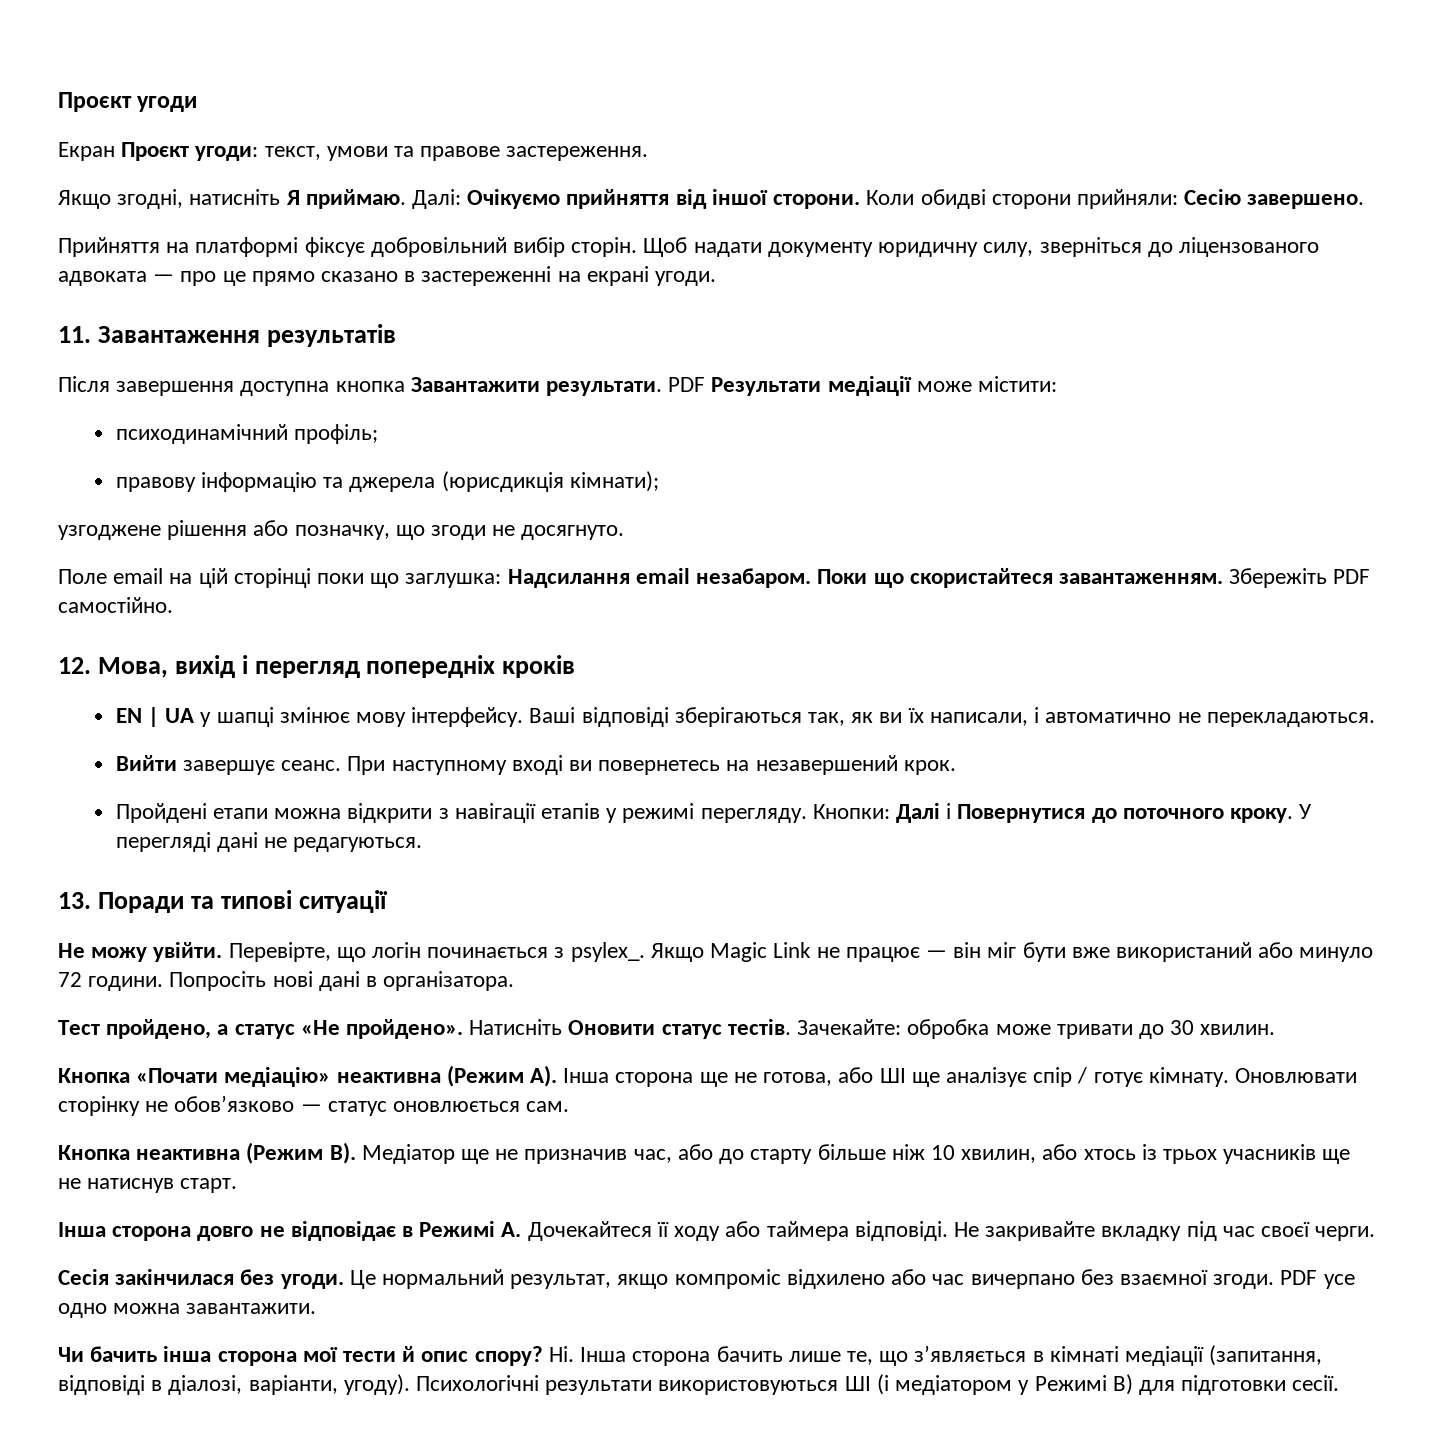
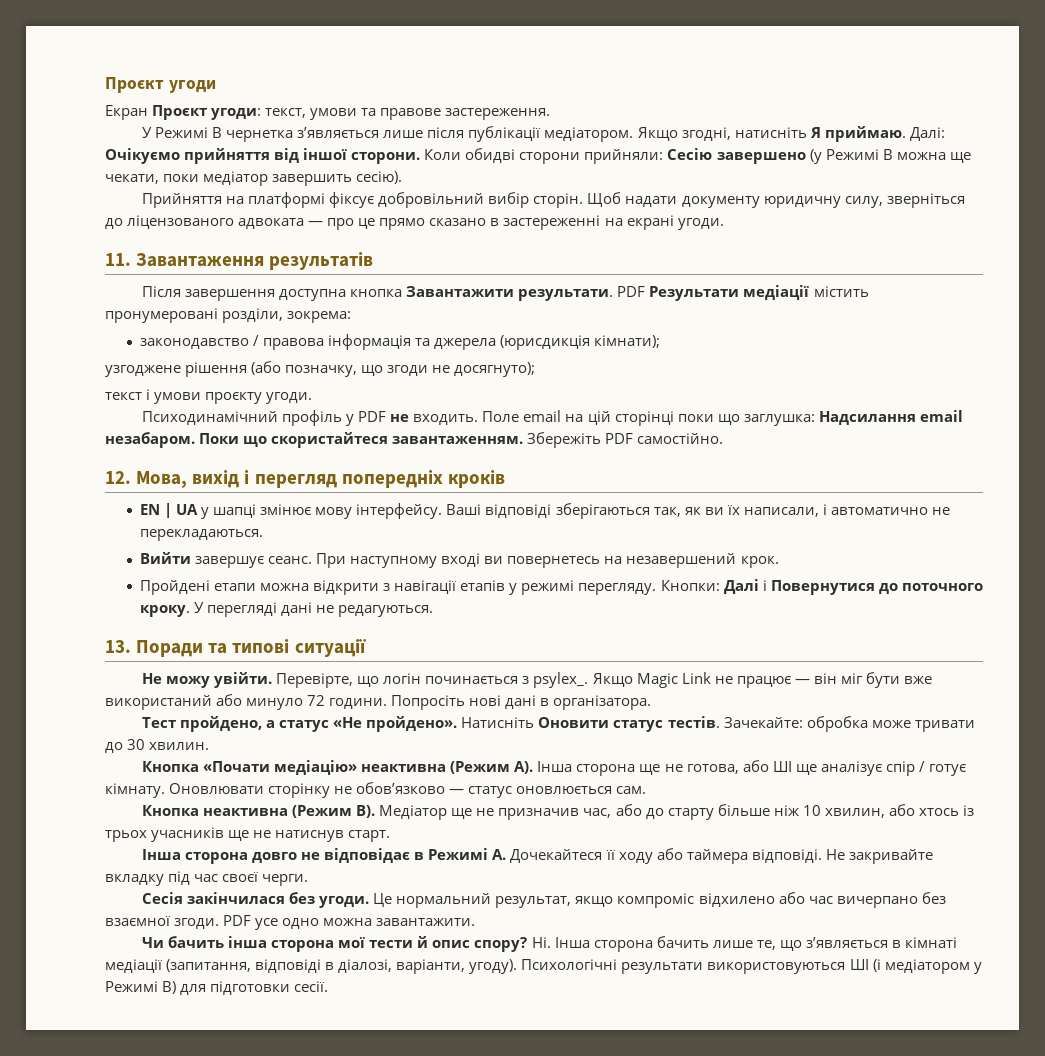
(649, 153) none -> [142,126,634,142] У Режимі B чернетка з’являється лише після публікації медіатором.
[1247,194,1365,209] завершено. -> [716,149,971,164] [105,171,403,186] завершено (у Режимі B можна ще чекати, поки медіатор завершить сесію).
[916,376,1058,392] [115,424,378,444] [115,472,317,492] може містити: // психодинамічний профіль; // правову інформацію -> [813,286,869,297] [105,308,352,323] [140,334,412,350] містить пронумеровані розділи, зокрема: // законодавство / правова інформація
[253,520,289,536] або -> [251,361,282,375] (або
[521,525,625,540] досягнуто. // -> [454,362,536,377] [105,389,313,404] [142,410,479,426] досягнуто); // текст і умови проєкту угоди. // Психодинамічний профіль у PDF не входить.

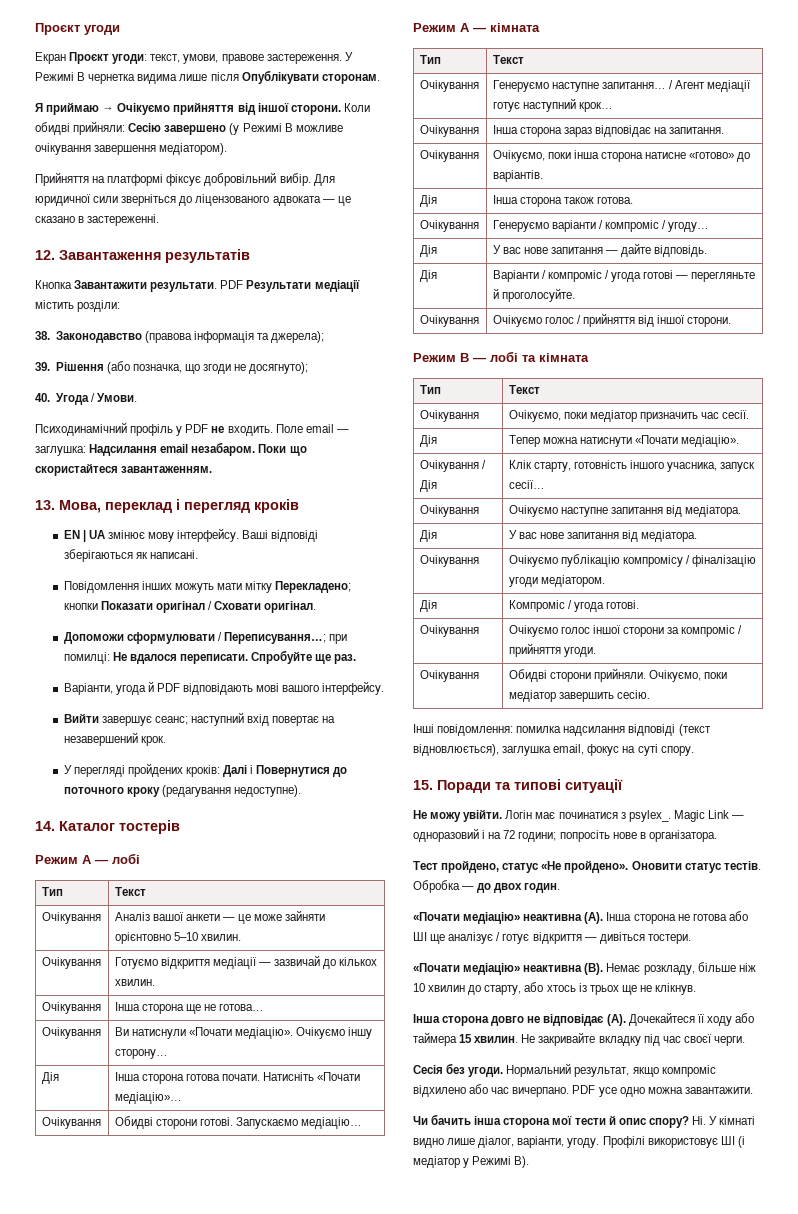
[310,108,377,120] умови та -> [183,54,219,64] умови,
(551, 114) // -> (342, 59) none
[297,127,380,138] з’являється -> [137,74,178,84] видима
[468,126,945,142] публікації медіатором. Якщо згодні, натисніть Я приймаю. Далі: -> [241,70,380,84] [35,102,115,115] Опублікувати сторонам. // Я приймаю →
[519,152,581,164] сторони -> (70, 128) none
[896,152,971,163] [105,171,403,186] можна ще чекати, поки медіатор завершить сесію). -> [295,125,343,132] [35,143,228,155] можливе очікування завершення медіатором).
[488,192,883,208] вибір сторін. Щоб надати документу юридичну силу, -> [279,173,335,186] [35,194,119,206] вибір. Для юридичної сили
[327,215,724,230] [105,252,374,270] [142,286,403,301] про це прямо сказано в застереженні на екрані угоди. // 11. Завантаження результатів // Після завершення доступна кнопка -> [337,196,351,206] [35,214,160,226] [35,249,250,263] [35,280,72,289] це сказано в застереженні. // 12. Завантаження результатів // Кнопка
[105,308,352,323] [140,334,661,350] [105,361,358,377] пронумеровані розділи, зокрема: // законодавство / правова інформація та джерела (юрисдикція кімнати); // узгоджене рішення (або позначку, -> [77,300,121,312] [35,331,325,343] [35,361,182,374] розділи: // 38. Законодавство (правова інформація та джерела); // 39. Рішення (або позначка,
[105,389,313,404] текст і умови проєкту угоди. -> [35,393,137,405] 40. Угода / Умови.
[565,411,740,426] на цій сторінці поки що -> [336,429,349,433] —
[527,432,724,448] [105,470,240,488] Збережіть PDF самостійно. // 12. Мова, вихід -> [35,500,172,513] // 13. Мова, переклад
[341,470,443,488] попередніх -> (250, 507) none
[201,504,257,519] у шапці -> (105, 534) none
[653,504,950,517] [140,529,264,541] [140,552,779,568] [140,580,720,595] так, як ви їх написали, і автоматично не перекладаються. // Вийти завершує сеанс. При наступному вході ви повернетесь на незавершений крок. // Пройдені етапи можна відкрити з навігації етапів у режимі перегляду. Кнопки: -> [135,550,198,559] [63,581,352,593] [63,601,317,613] [63,632,348,644] [63,650,357,664] [63,681,385,695] [63,712,336,726] [63,732,166,746] [63,763,221,777] як написані. // Повідомлення інших можуть мати мітку Перекладено; кнопки Показати оригінал / Сховати оригінал. // Допоможи сформулювати / Переписування…; при помилці: Не вдалося переписати. Спробуйте ще раз. // Варіанти, угода й PDF відповідають мові вашого інтерфейсу. // Вийти завершує сеанс; наступний вхід повертає на незавершений крок. // У перегляді пройдених кроків:
[140,602,434,617] [105,640,131,653] кроку. У перегляді дані не редагуються. // 13. -> [126,785,302,797] [35,820,180,834] [35,853,140,864] [41,887,63,896] [114,887,146,896] [41,912,101,924] [114,910,326,924] [114,932,241,944] [41,957,101,969] [114,955,378,969] [114,979,155,986] [41,1002,101,1014] [114,1002,265,1014] [41,1027,101,1039] [114,1027,373,1039] [114,1049,168,1059] [41,1072,59,1084] [114,1072,361,1084] [114,1092,182,1104] [41,1117,101,1129] [114,1116,363,1129] [413,23,540,32] [419,55,441,64] [492,55,524,64] [419,80,479,92] [492,80,752,92] [492,98,613,112] [419,125,479,137] [492,125,725,137] [419,150,479,162] [492,150,751,162] [492,170,543,182] [419,195,437,207] [492,195,634,207] [419,220,479,232] [492,220,710,232] [419,245,437,257] [492,243,708,257] [419,270,437,282] [492,270,756,282] [492,288,575,302] [419,315,479,327] [492,313,732,327] [413,351,589,362] [419,385,441,394] [508,385,540,394] [419,410,479,422] [508,410,750,422] [419,435,437,447] [508,435,740,447] [419,460,486,472] [419,480,437,492] [508,460,756,472] [508,480,545,489] [419,505,479,517] [508,505,742,517] [419,530,437,542] [508,530,698,542] [419,555,479,567] [508,554,757,567] [508,575,605,587] [419,600,437,612] [508,600,640,612] [419,625,479,637] [508,625,743,637] [508,643,596,657] [419,670,479,682] [508,668,728,682] [508,690,650,702] [413,724,711,736] [413,744,694,756] [413,780,433,790] кроку (редагування недоступне). // 14. Каталог тостерів // Режим A — лобі // Тип | Текст // Очікування | Аналіз вашої анкети — це може зайняти орієнтовно 5–10 хвилин. // Очікування | Готуємо відкриття медіації — зазвичай до кількох хвилин. // Очікування | Інша сторона ще не готова… // Очікування | Ви натиснули «Почати медіацію». Очікуємо іншу сторону… // Дія | Інша сторона готова почати. Натисніть «Почати медіацію»… // Очікування | Обидві сторони готові. Запускаємо медіацію… // Режим A — кімната // Тип | Текст // Очікування | Генеруємо наступне запитання… / Агент медіації готує наступний крок… // Очікування | Інша сторона зараз відповідає на запитання. // Очікування | Очікуємо, поки інша сторона натисне «готово» до варіантів. // Дія | Інша сторона також готова. // Очікування | Генеруємо варіанти / компроміс / угоду… // Дія | У вас нове запитання — дайте відповідь. // Дія | Варіанти / компроміс / угода готові — перегляньте й проголосуйте. // Очікування | Очікуємо голос / прийняття від іншої сторони. // Режим B — лобі та кімната // Тип | Текст // Очікування | Очікуємо, поки медіатор призначить час сесії. // Дія | Тепер можна натиснути «Почати медіацію». // Очікування / Дія | Клік старту, готовність іншого учасника, запуск сесії… // Очікування | Очікуємо наступне запитання від медіатора. // Дія | У вас нове запитання від медіатора. // Очікування | Очікуємо публікацію компромісу / фіналізацію угоди медіатором. // Дія | Компроміс / угода готові. // Очікування | Очікуємо голос іншої сторони за компроміс / прийняття угоди. // Очікування | Обидві сторони прийняли. Очікуємо, поки медіатор завершить сесію. // Інші повідомлення: помилка надсилання відповіді (текст відновлюється), заглушка email, фокус на суті спору. // 15.
[276,673,519,688] Перевірте, що логін починається -> [505,810,618,819] Логін має починатися
[592,673,633,687] Якщо -> (671, 816) none
[714,672,932,688] [105,694,537,710] не працює — він міг бути вже використаний або минуло 72 години. Попросіть нові дані -> [732,815,745,819] [413,828,637,842] — одноразовий і на 72 години; попросіть нове
[266,720,276,728] а -> (500, 866) none
[461,717,535,728] Натисніть -> (629, 866) none
[723,716,975,732] [105,739,210,753] [142,760,739,776] Зачекайте: обробка може тривати до 30 хвилин. // Кнопка «Почати медіацію» неактивна (Режим A). Інша сторона ще не готова, -> [413,880,561,893] [413,912,727,924] Обробка — до двох годин. // «Почати медіацію» неактивна (A). Інша сторона не готова
[885,761,915,776] спір -> (494, 938) none
[105,782,647,798] [142,804,885,820] кімнату. Оновлювати сторінку не обов’язково — статус оновлюється сам. // Кнопка неактивна (Режим B). Медіатор ще не призначив час, або до старту більше ніж 10 хвилин, -> [532,932,691,944] [413,962,756,975] [413,983,522,995] відкриття — дивіться тостери. // «Почати медіацію» неактивна (B). Немає розкладу, більше ніж 10 хвилин до старту,
[151,827,391,842] учасників ще не натиснув старт. -> [621,983,697,995] ще не клікнув.
[414,848,507,860] в Режимі A. -> [606,1014,626,1026] (A).
[751,849,822,863] відповіді. -> [459,1034,519,1043] 15 хвилин.
[187,892,286,904] закінчилася -> (443, 1069) none
[373,893,492,908] Це нормальний -> [506,1063,572,1077] Нормальний
[836,892,946,908] [105,916,220,929] вичерпано без взаємної згоди. -> [512,1087,570,1097] вичерпано.
[554,936,957,952] [105,959,846,974] Інша сторона бачить лише те, що з’являється в кімнаті медіації (запитання, відповіді в діалозі, варіанти, угоду). Психологічні результати використовуються -> [709,1116,756,1125] [413,1136,718,1148] У кімнаті видно лише діалог, варіанти, угоду. Профілі використовує
[884,959,970,974] медіатором -> [413,1156,460,1168] медіатор
[162,981,329,995] B) для підготовки сесії. -> [514,1156,530,1168] B).

